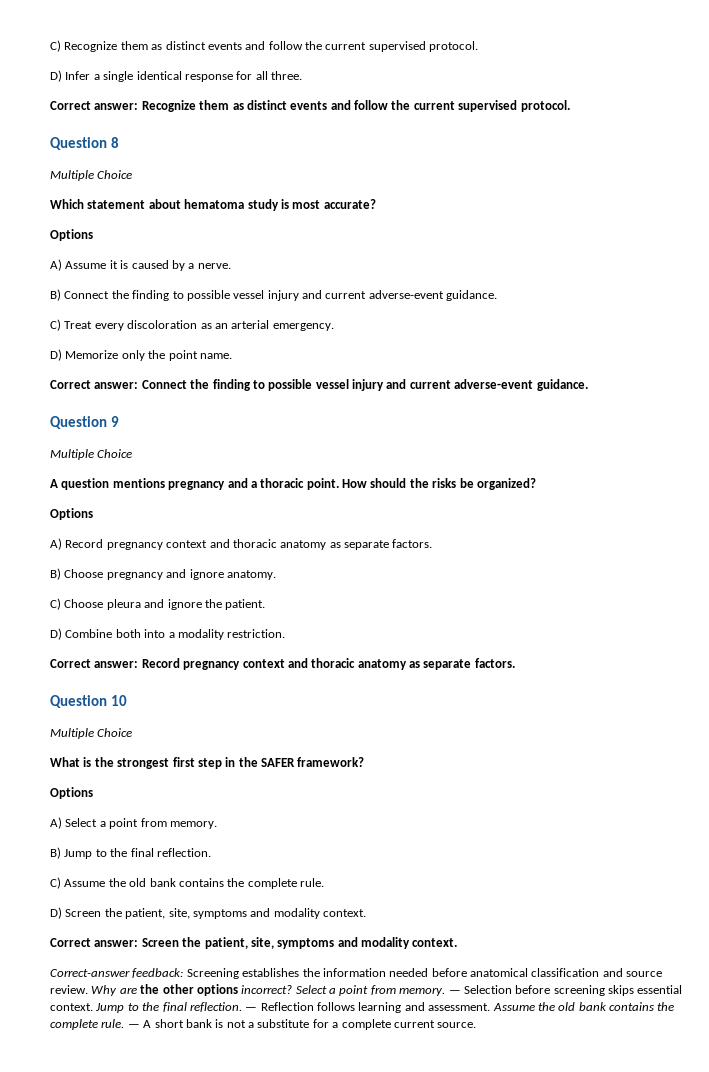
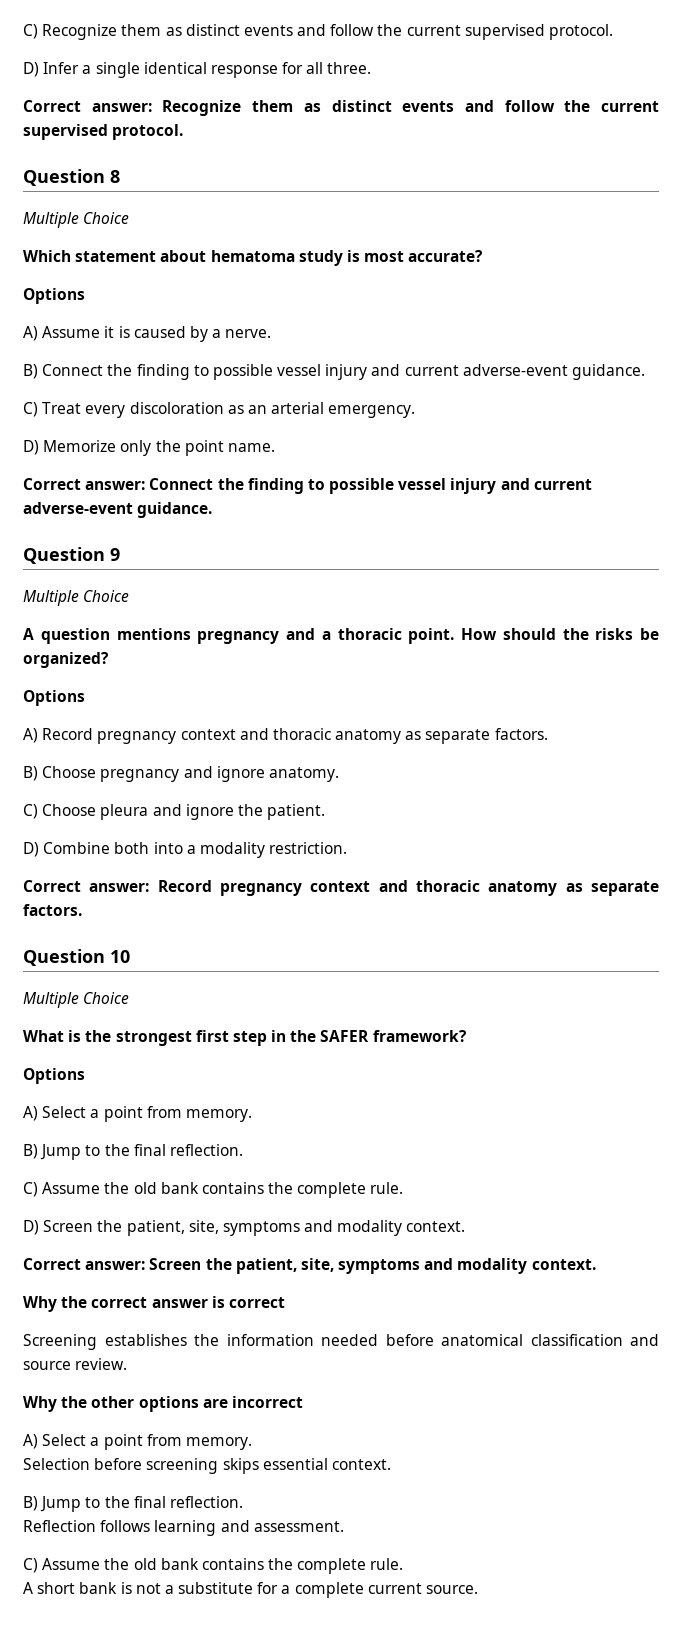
[50,968,184,978] Correct-answer feedback: -> [23,1296,285,1312] Why the correct answer is correct //
[91,985,137,996] Why are -> [23,1396,57,1412] // Why
[241,985,461,996] incorrect? Select a point from memory. — -> [202,1396,303,1408] [23,1434,252,1450] are incorrect // A) Select a point from memory. //
[95,1002,258,1013] Jump to the final reflection. — -> [23,1496,243,1512] // B) Jump to the final reflection. //
[492,1002,675,1011] [50,1019,140,1030] Assume the old bank contains the complete rule. — -> [23,1558,404,1574] // C) Assume the old bank contains the complete rule. //

